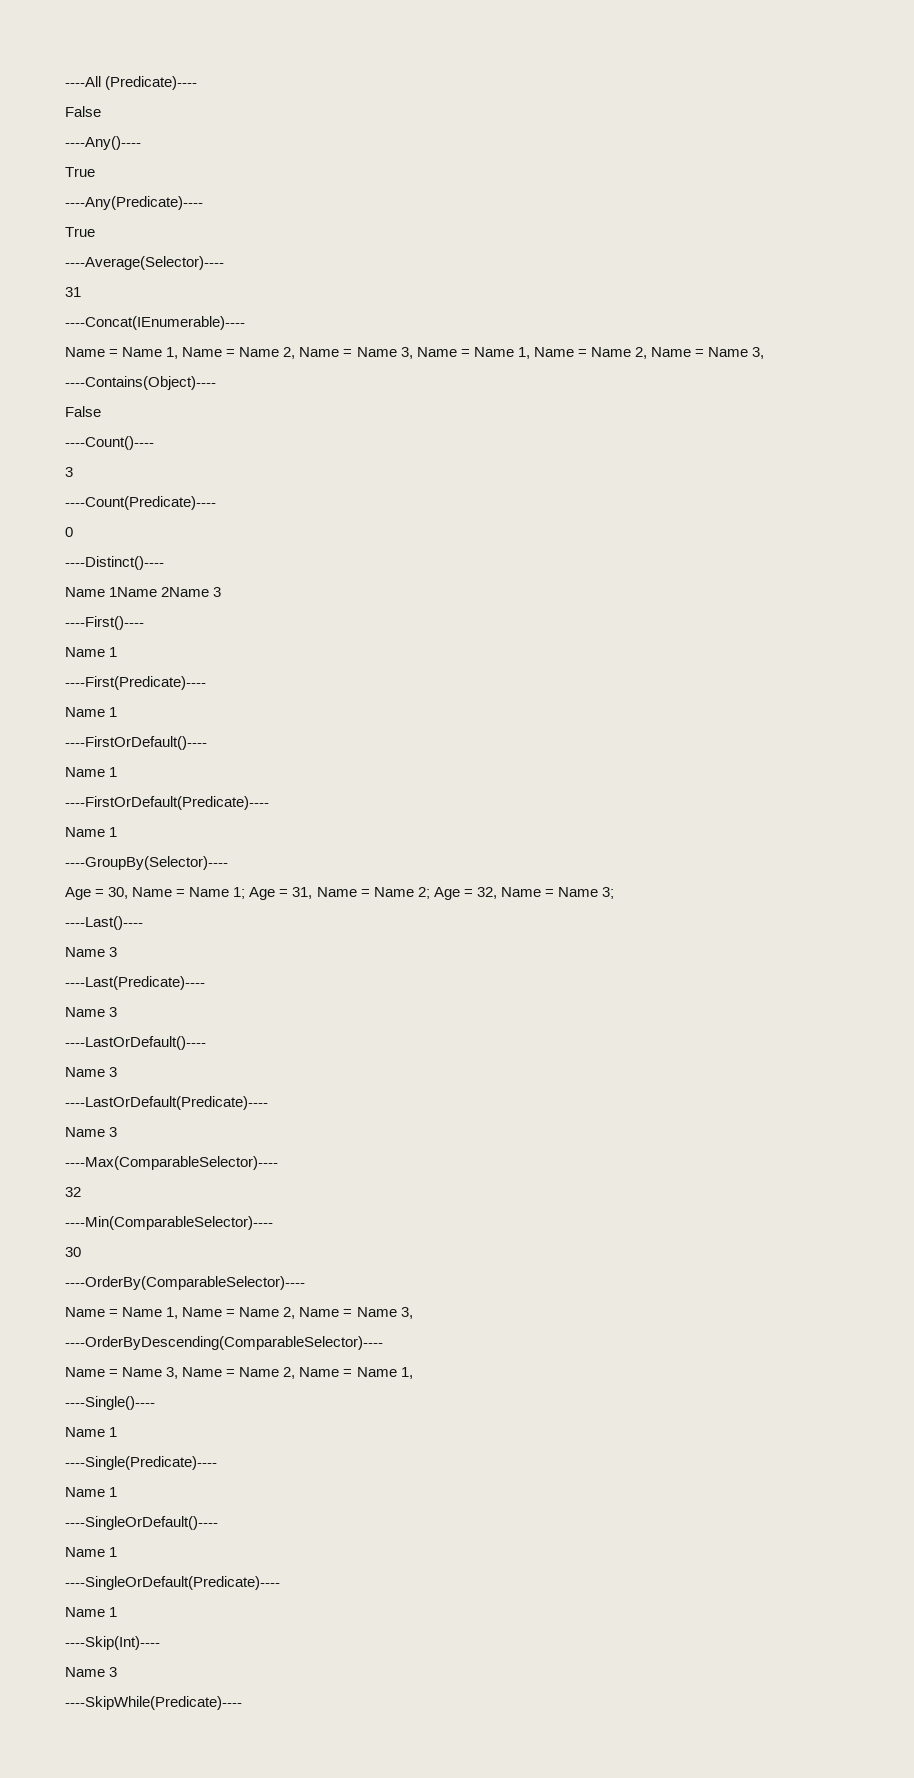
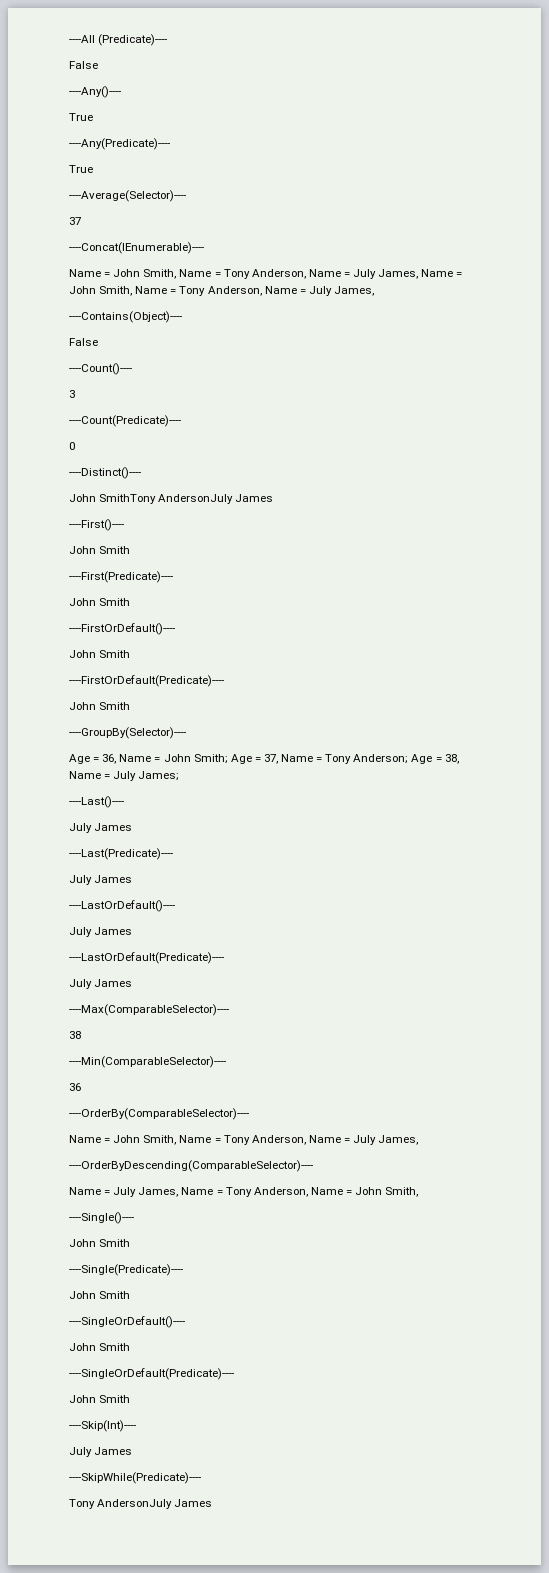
[65,287,81,297] 31 -> [69,217,81,225] 37
[122,347,765,359] Name 1, Name = Name 2, Name = Name 3, Name = Name 1, Name = Name 2, Name = Name 3, -> [113,269,463,279] [69,286,374,296] John Smith, Name = Tony Anderson, Name = July James, Name = John Smith, Name = Tony Anderson, Name = July James,
[65,587,222,597] Name 1Name 2Name 3 -> [69,494,274,504] John SmithTony AndersonJuly James
[65,647,118,657] Name 1 -> [69,546,131,554] John Smith
[65,707,118,717] Name 1 -> [69,598,131,606] John Smith
[65,767,118,777] Name 1 -> [69,650,131,658] John Smith
[65,827,118,837] Name 1 -> [69,702,131,710] John Smith
[108,887,615,900] 30, Name = Name 1; Age = 31, Name = Name 2; Age = 32, Name = Name 3; -> [102,754,459,764] [69,771,180,781] 36, Name = John Smith; Age = 37, Name = Tony Anderson; Age = 38, Name = July James;
[65,947,118,957] Name 3 -> [69,823,133,833] July James
[65,1007,118,1017] Name 3 -> [69,875,133,885] July James
[65,1067,118,1077] Name 3 -> [69,927,133,937] July James
[65,1127,118,1137] Name 3 -> [69,979,133,989] July James
[65,1187,81,1197] 32 -> [69,1031,81,1039] 38
[65,1247,81,1257] 30 -> [69,1083,81,1091] 36
[122,1307,413,1319] [65,1336,383,1350] [65,1367,413,1379] Name 1, Name = Name 2, Name = Name 3, // ----OrderByDescending(ComparableSelector)---- // Name = Name 3, Name = Name 2, Name = Name 1, -> [113,1135,419,1145] [69,1160,313,1172] [69,1187,419,1197] John Smith, Name = Tony Anderson, Name = July James, // ----OrderByDescending(ComparableSelector)---- // Name = July James, Name = Tony Anderson, Name = John Smith,
[65,1427,118,1437] Name 1 -> [69,1239,131,1247] John Smith
[65,1487,118,1497] Name 1 -> [69,1291,131,1299] John Smith
[65,1547,118,1557] Name 1 -> [69,1343,131,1351] John Smith
[65,1607,118,1617] Name 1 -> [69,1395,131,1403] John Smith
[65,1667,118,1677] Name 3 -> [69,1447,133,1457] July James
(242, 1703) none -> [69,1499,213,1509] // Tony AndersonJuly James

